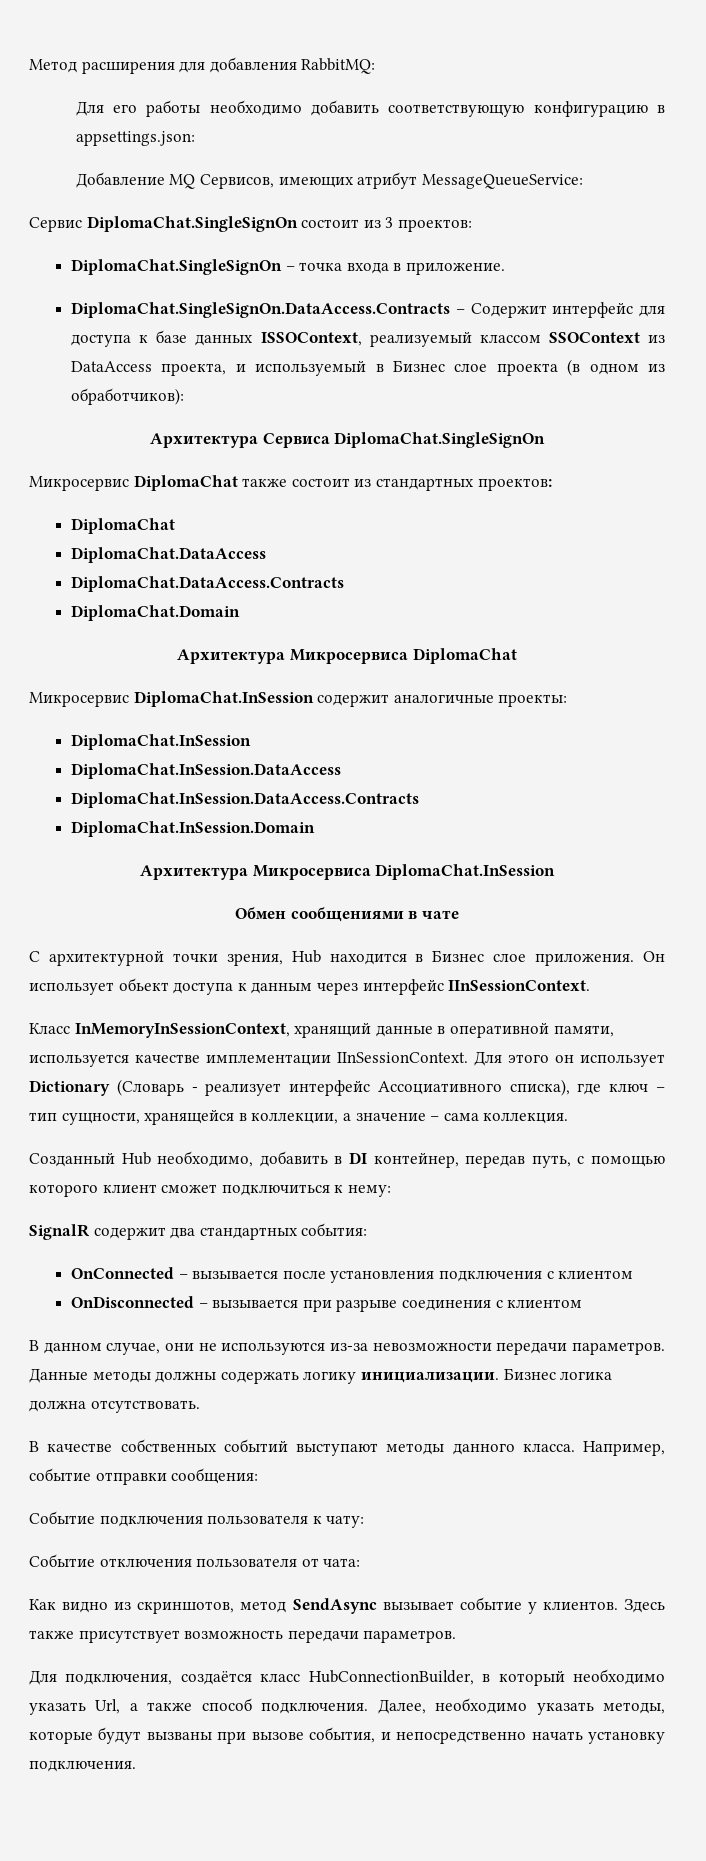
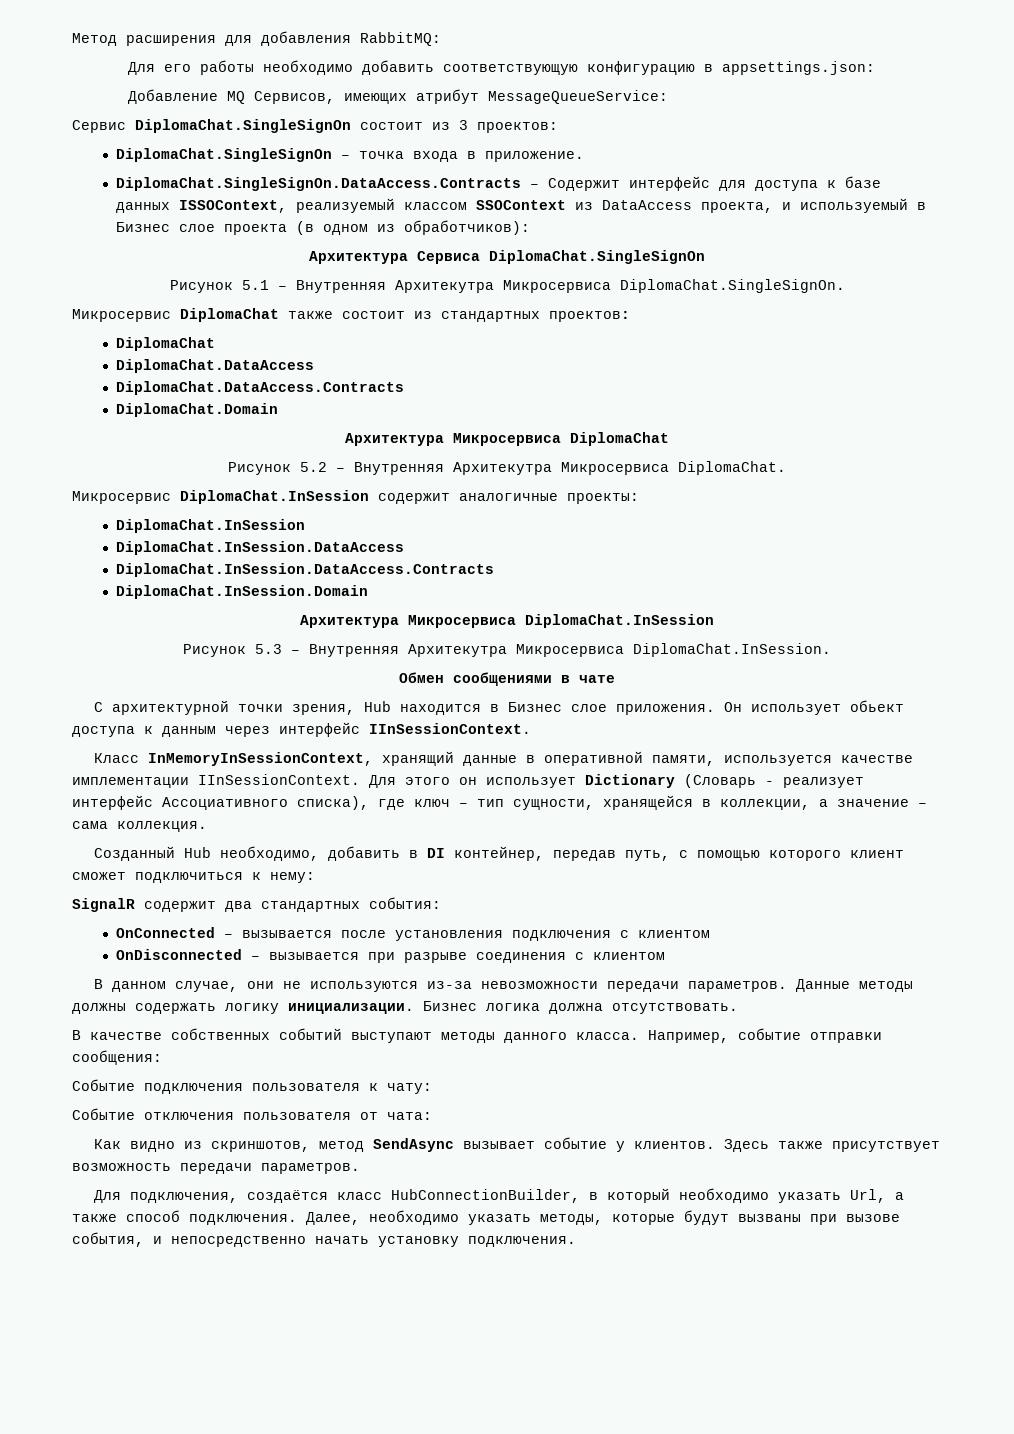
(546, 440) none -> [169,279,845,293] // Рисунок 5.1 – Внутренняя Архитекутра Микросервиса DiplomaChat.SingleSignOn.
(517, 656) none -> [228,461,786,475] // Рисунок 5.2 – Внутренняя Архитекутра Микросервиса DiplomaChat.
(556, 872) none -> [183,643,831,657] // Рисунок 5.3 – Внутренняя Архитекутра Микросервиса DiplomaChat.InSession.

